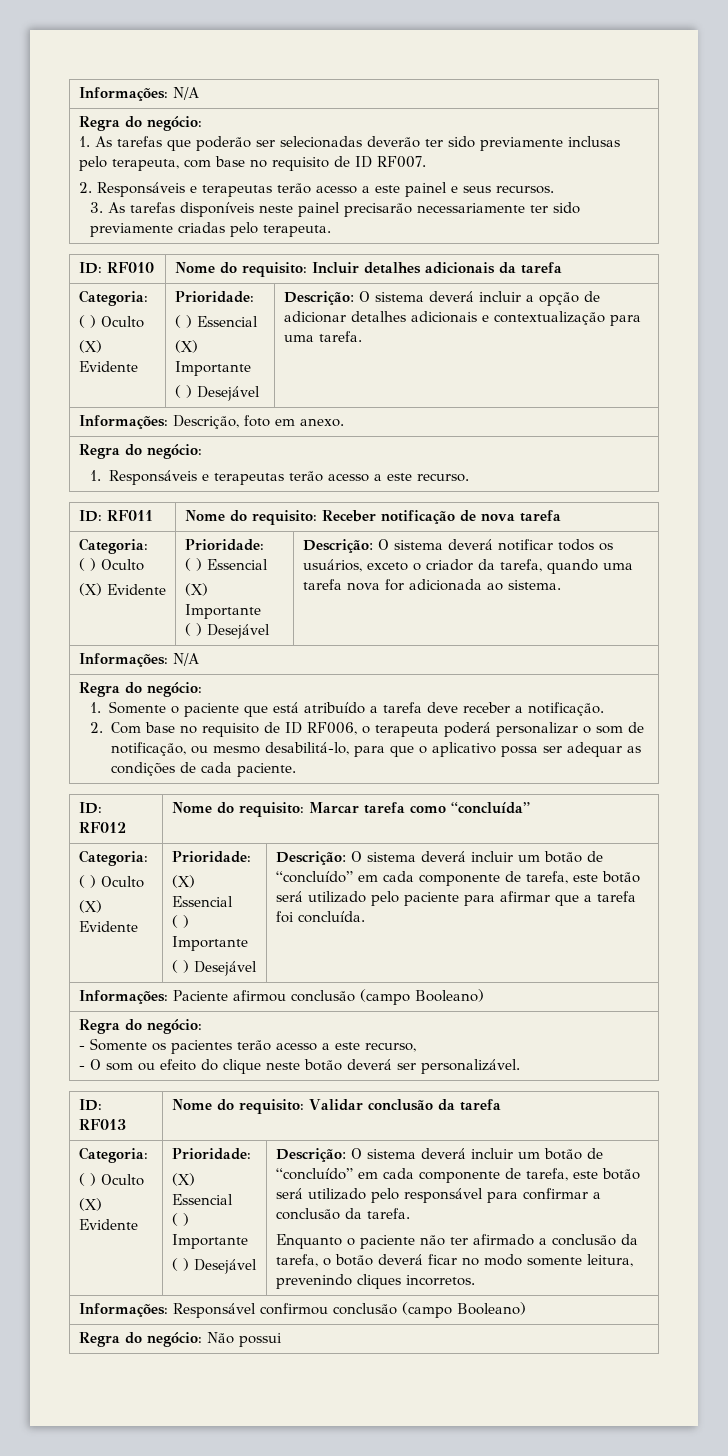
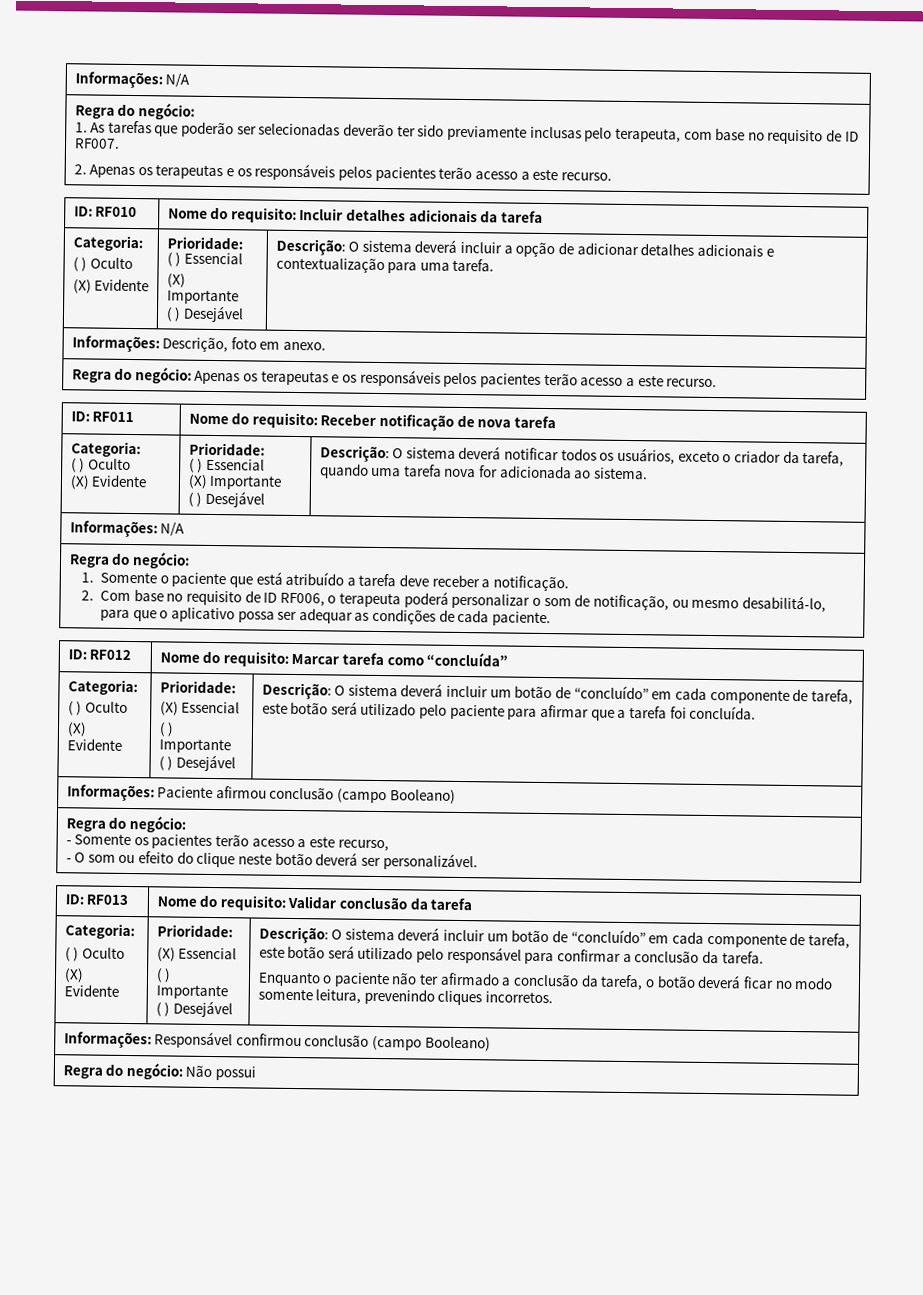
[96,182,554,197] [90,202,581,217] [90,222,332,237] Responsáveis e terapeutas terão acesso a este painel e seus recursos. // 3. As tarefas disponíveis neste painel precisarão necessariamente ter sido previamente criadas pelo terapeuta. -> [89,163,612,182] Apenas os terapeutas e os responsáveis pelos pacientes terão acesso a este recurso.
[90,470,284,485] // 1. Responsáveis e terapeutas -> [194,369,541,388] Apenas os terapeutas e os responsáveis pelos pacientes

